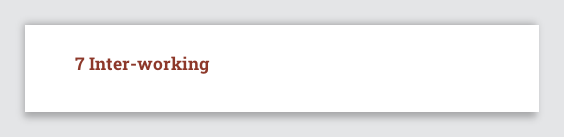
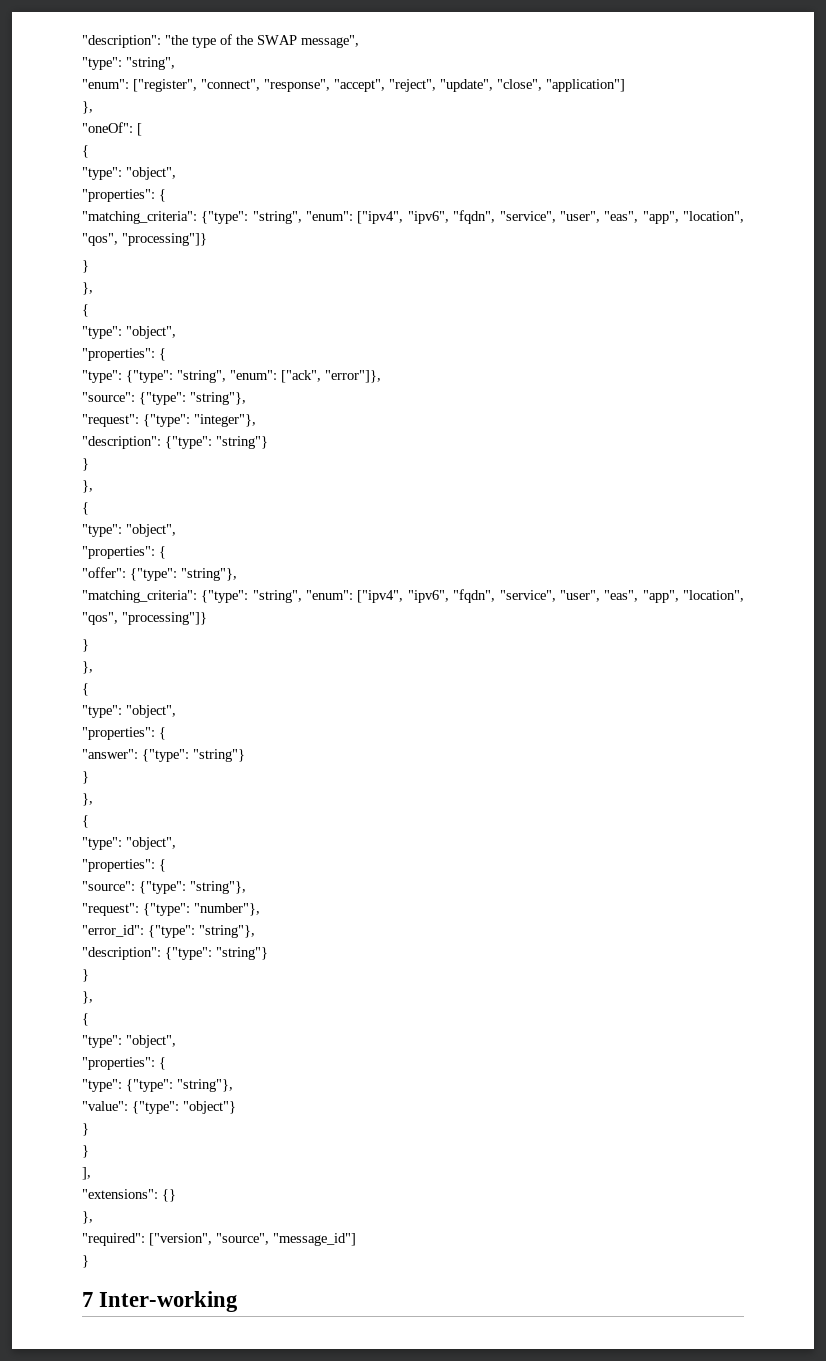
(75, 63) none -> [82,34,359,48] [82,57,175,70] [82,79,625,92] [82,101,93,114] [82,122,142,136] [82,145,89,158] [82,167,176,180] [82,189,166,202] [82,210,745,224] [82,233,207,246] [82,260,89,273] [82,282,93,295] [82,304,89,317] [82,326,176,339] [82,348,166,361] [82,370,381,383] [82,392,246,405] [82,414,256,427] [82,436,268,449] [82,458,89,471] [82,480,93,493] [82,502,89,515] [82,524,176,537] [82,546,166,559] [82,567,237,581] [82,589,745,603] [82,612,207,625] [82,639,89,652] [82,661,93,674] [82,683,89,696] [82,705,176,718] [82,727,166,740] [82,749,245,762] [82,771,89,784] [82,793,93,806] [82,815,89,828] [82,837,176,850] [82,859,166,872] [82,881,246,894] [82,903,260,916] [82,925,255,938] [82,947,268,960] [82,969,89,982] [82,991,93,1004] [82,1013,89,1026] [82,1035,176,1048] [82,1057,166,1070] [82,1079,233,1092] [82,1101,236,1114] [82,1123,89,1136] [82,1145,89,1158] [82,1167,91,1180] [82,1189,176,1202] [82,1211,93,1224] [82,1233,356,1246] [82,1255,89,1268] "description": "the type of the SWAP message", // "type": "string", // "enum": ["register", "connect", "response", "accept", "reject", "update", "close", "application"] // }, // "oneOf": [ // { // "type": "object", // "properties": { // "matching_criteria": {"type": "string", "enum": ["ipv4", "ipv6", "fqdn", "service", "user", "eas", "app", "location", "qos", "processing"]} // } // }, // { // "type": "object", // "properties": { // "type": {"type": "string", "enum": ["ack", "error"]}, // "source": {"type": "string"}, // "request": {"type": "integer"}, // "description": {"type": "string"} // } // }, // { // "type": "object", // "properties": { // "offer": {"type": "string"}, // "matching_criteria": {"type": "string", "enum": ["ipv4", "ipv6", "fqdn", "service", "user", "eas", "app", "location", "qos", "processing"]} // } // }, // { // "type": "object", // "properties": { // "answer": {"type": "string"} // } // }, // { // "type": "object", // "properties": { // "source": {"type": "string"}, // "request": {"type": "number"}, // "error_id": {"type": "string"}, // "description": {"type": "string"} // } // }, // { // "type": "object", // "properties": { // "type": {"type": "string"}, // "value": {"type": "object"} // } // } // ], // "extensions": {} // }, // "required": ["version", "source", "message_id"] // } //

